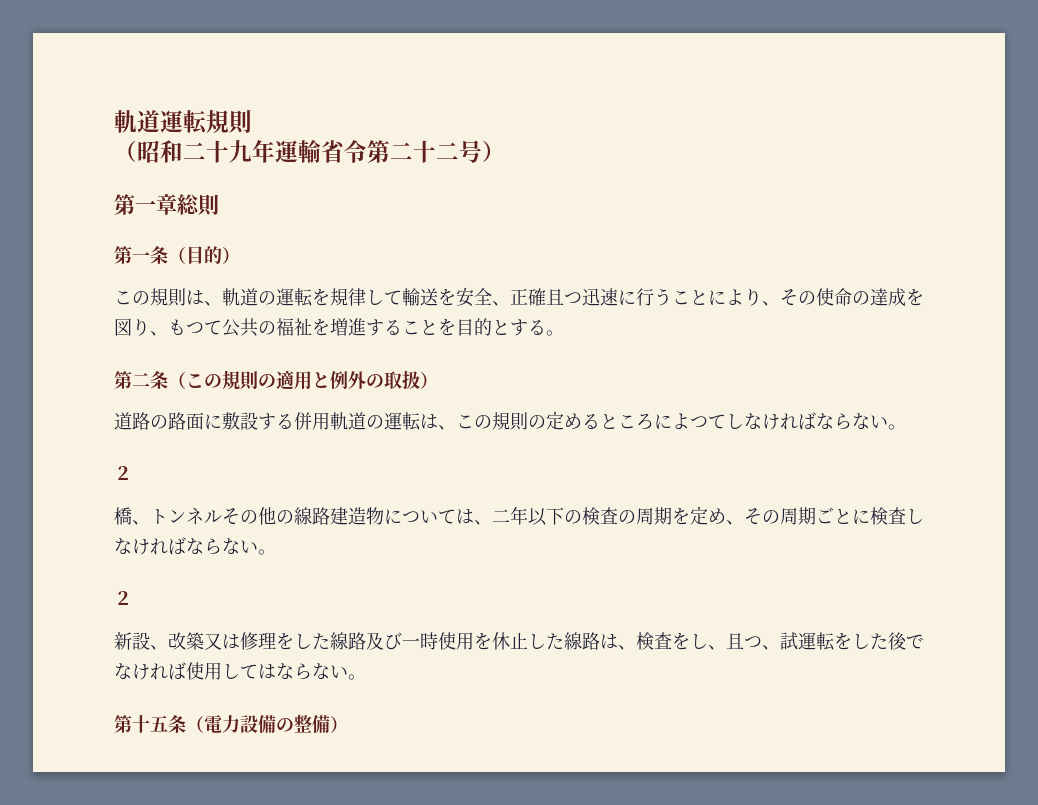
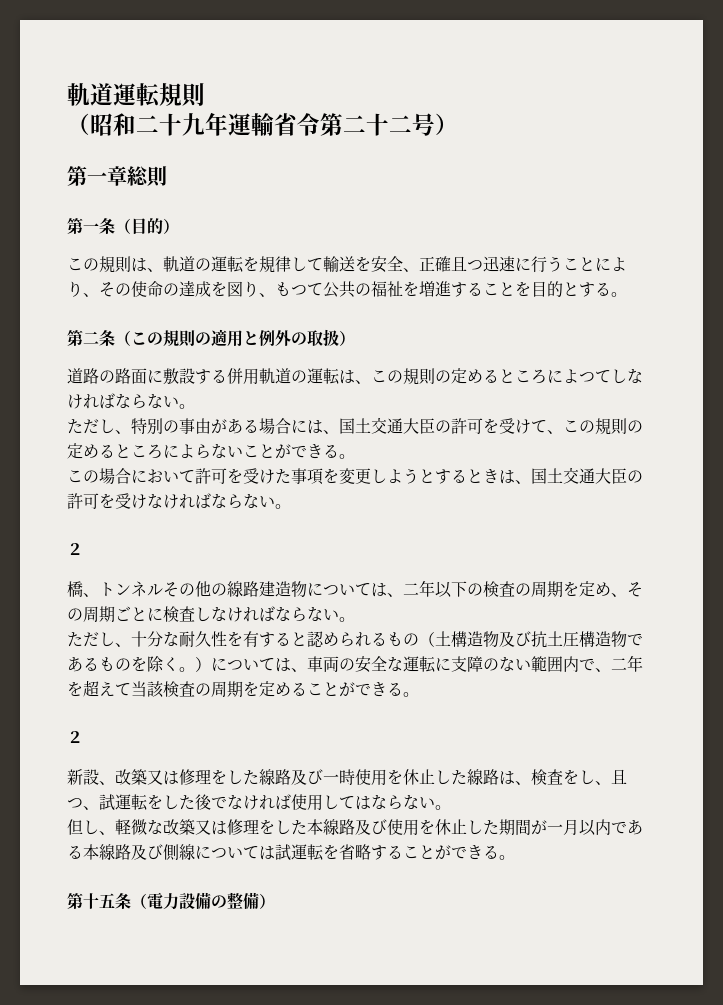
(906, 427) none -> [67,417,643,435] [67,443,355,459] [67,467,643,485] [67,493,291,509] // ただし、特別の事由がある場合には、国土交通大臣の許可を受けて、この規則の定めるところによらないことができる。 // この場合において許可を受けた事項を変更しようとするときは、国土交通大臣の許可を受けなければならない。
(276, 552) none -> [67,631,643,648] [67,655,643,673] [67,680,419,698] // ただし、十分な耐久性を有すると認められるもの（土構造物及び抗土圧構造物であるものを除く。）については、車両の安全な運転に支障のない範囲内で、二年を超えて当該検査の周期を定めることができる。
(366, 677) none -> [67,819,643,836] [67,844,515,861] // 但し、軽微な改築又は修理をした本線路及び使用を休止した期間が一月以内である本線路及び側線については試運転を省略することができる。

